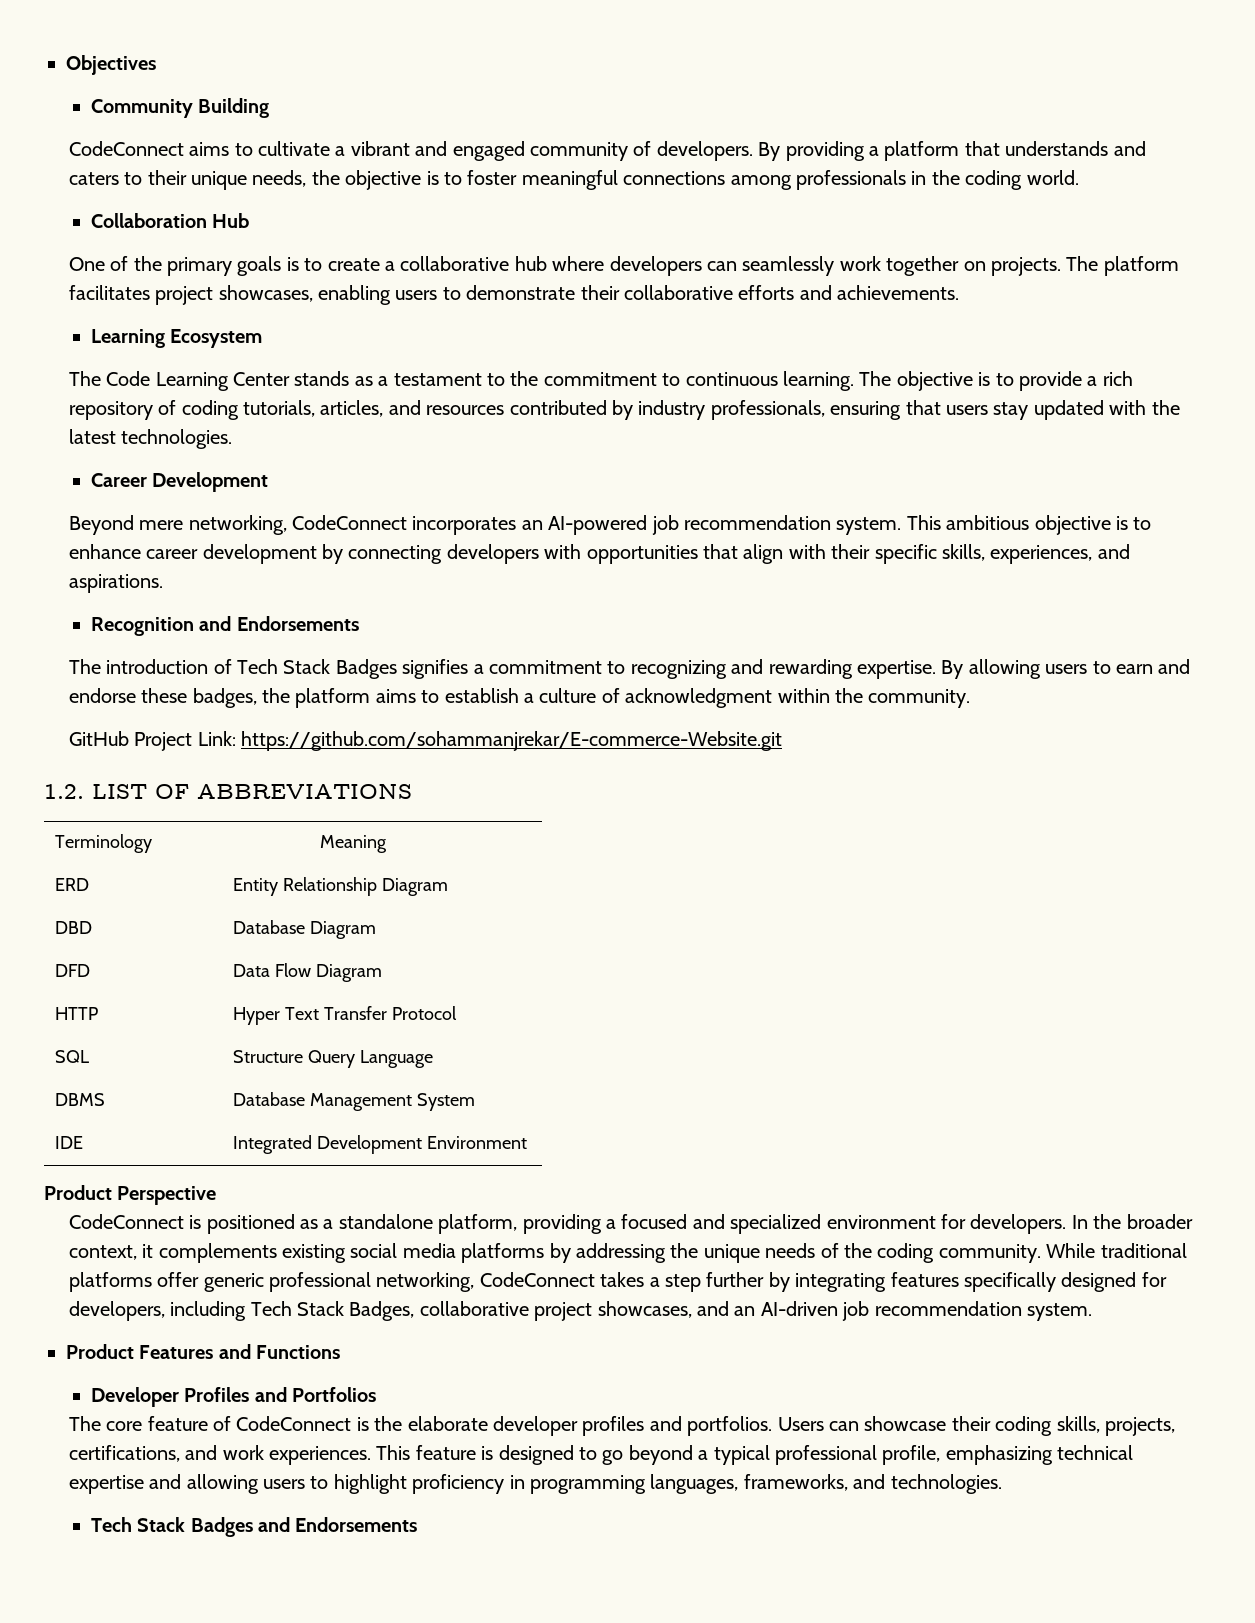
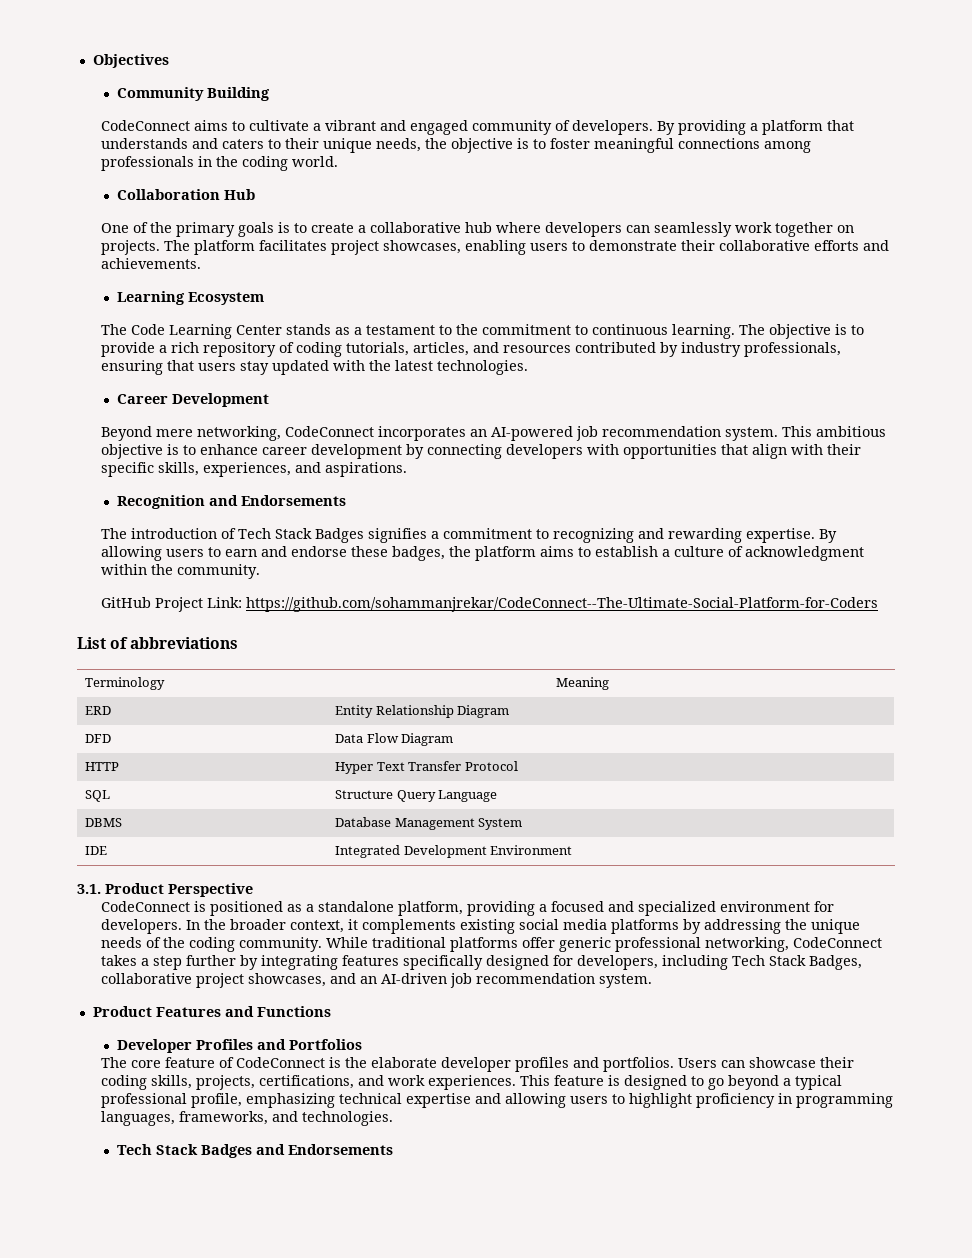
[240,731,782,751] [44,784,412,799] https://github.com/sohammanjrekar/E-commerce-Website.git // 1.2. LIST OF ABBREVIATIONS -> [246,597,879,612] [77,637,239,649] https://github.com/sohammanjrekar/CodeConnect--The-Ultimate-Social-Platform-for-Coders // List of abbreviations
[54,921,92,934] [232,920,376,939] // DBD | Database Diagram -> (510, 711) none
(527, 1142) none -> [77,884,101,894] 3.1.

